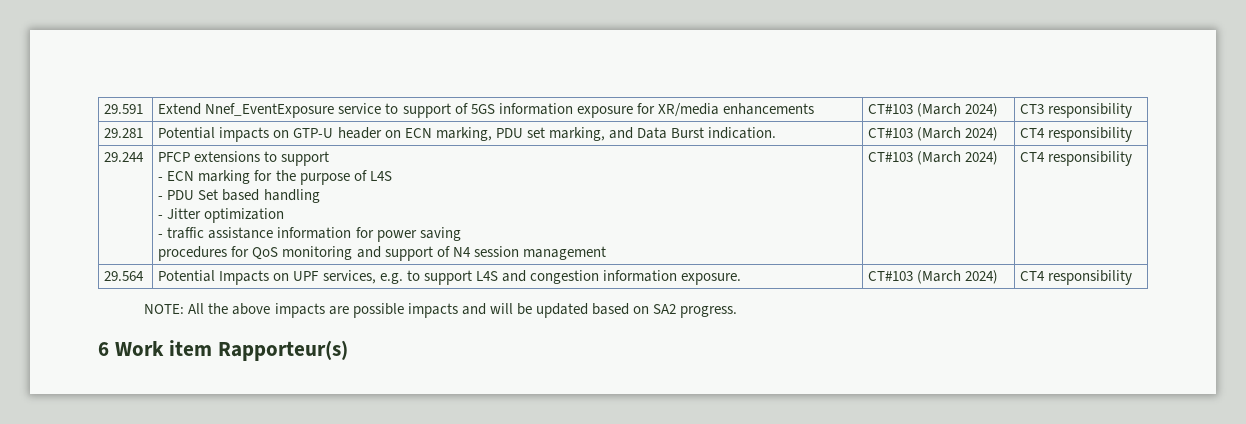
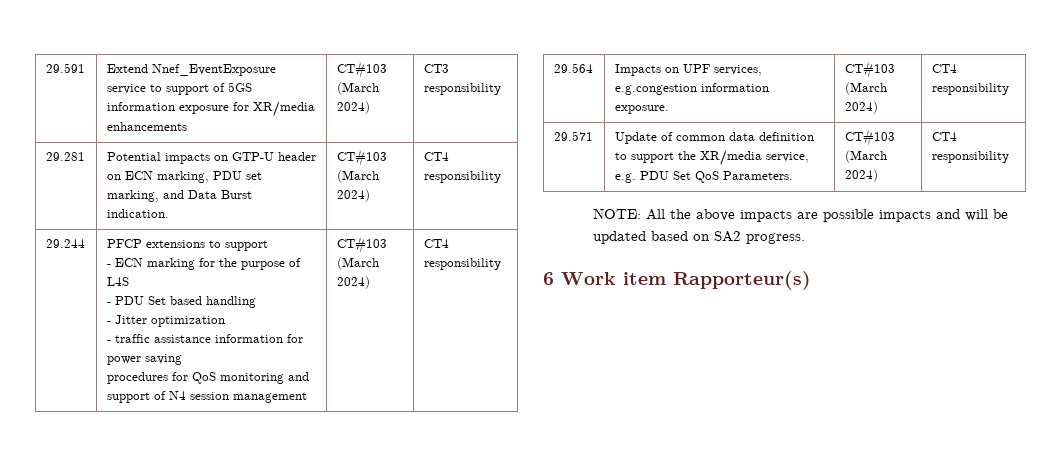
[158,270,216,282] Potential -> (593, 68) none
[379,270,741,285] e.g. to support L4S and congestion information exposure. -> [614,83,769,95] [614,105,669,114] [844,61,895,78] [844,82,887,95] [844,101,878,114] [931,64,957,73] [931,83,1009,95] [553,131,593,141] [614,132,814,144] [614,150,809,166] [614,171,793,183] e.g.congestion information exposure. | CT#103 (March 2024) | CT4 responsibility // 29.571 | Update of common data definition to support the XR/media service, e.g. PDU Set QoS Parameters.

